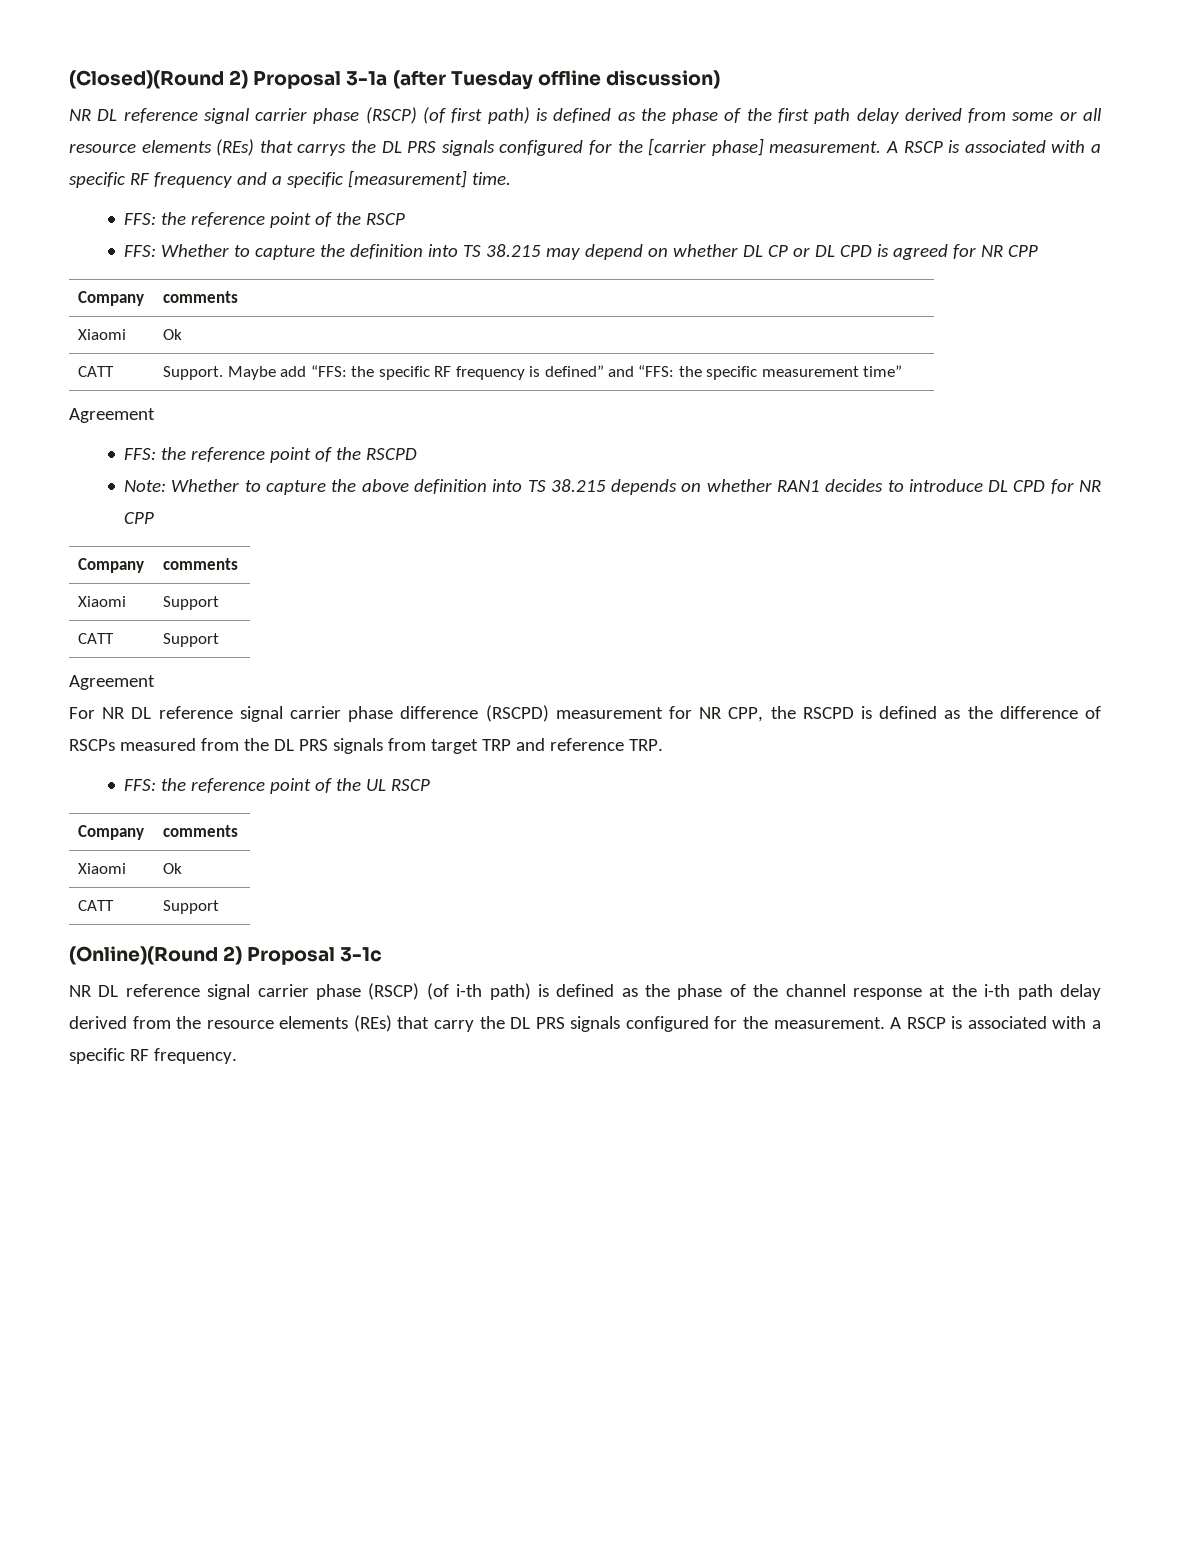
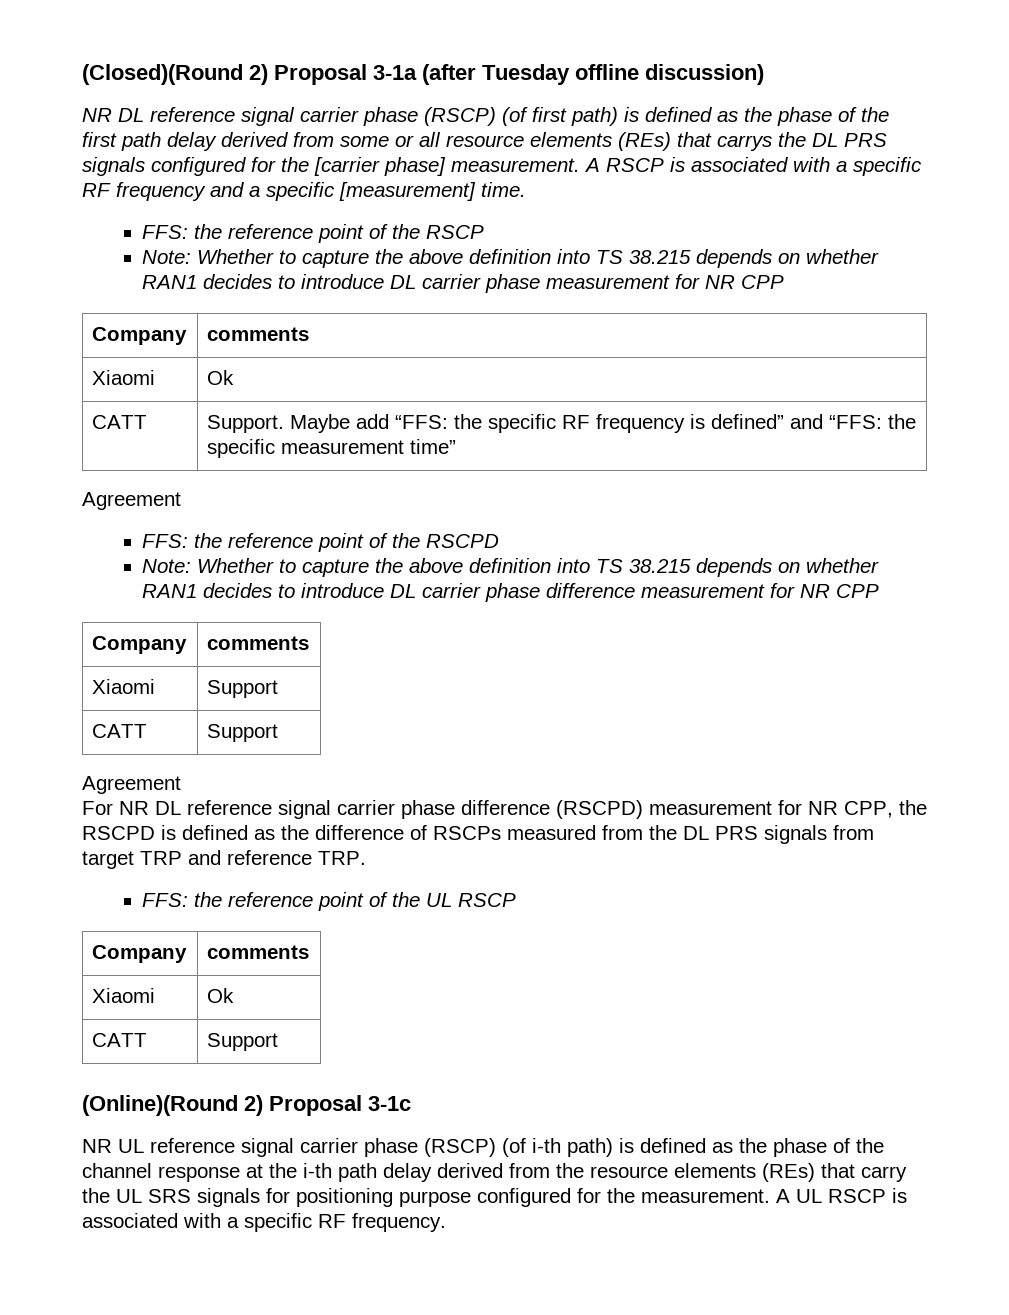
[124,244,949,260] FFS: Whether to capture the definition into TS 38.215 may depend on whether DL CP or DL CPD is agreed -> [142,249,880,268] [142,274,671,293] Note: Whether to capture the above definition into TS 38.215 depends on whether RAN1 decides to introduce DL carrier phase measurement
[1013,480,1046,492] CPD -> [422,583,766,602] carrier phase difference measurement
[98,985,119,997] DL -> [118,1139,144,1153] UL
[510,1016,621,1032] DL PRS signals -> [116,1188,471,1207] UL SRS signals for positioning purpose
(902, 1023) none -> [796,1189,822,1203] UL

